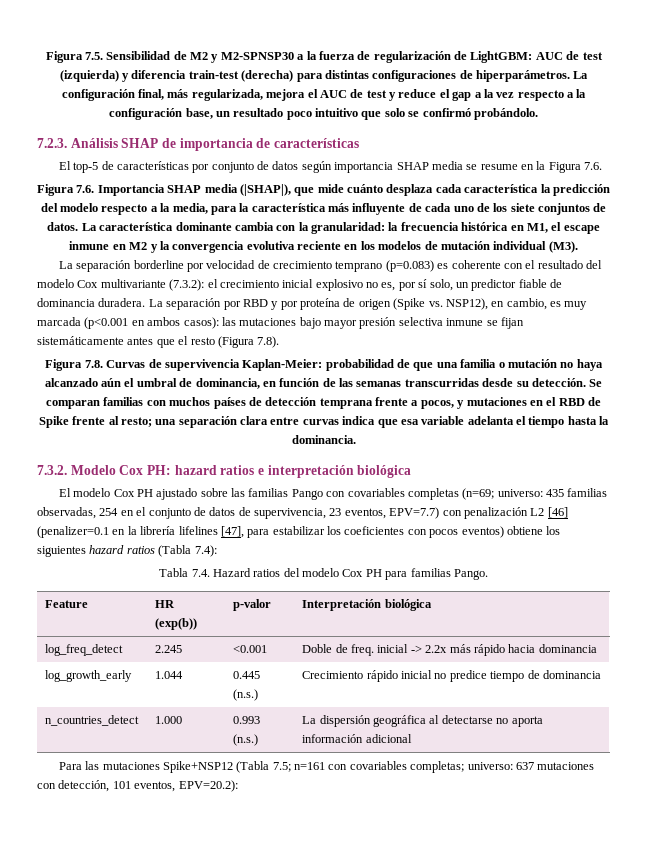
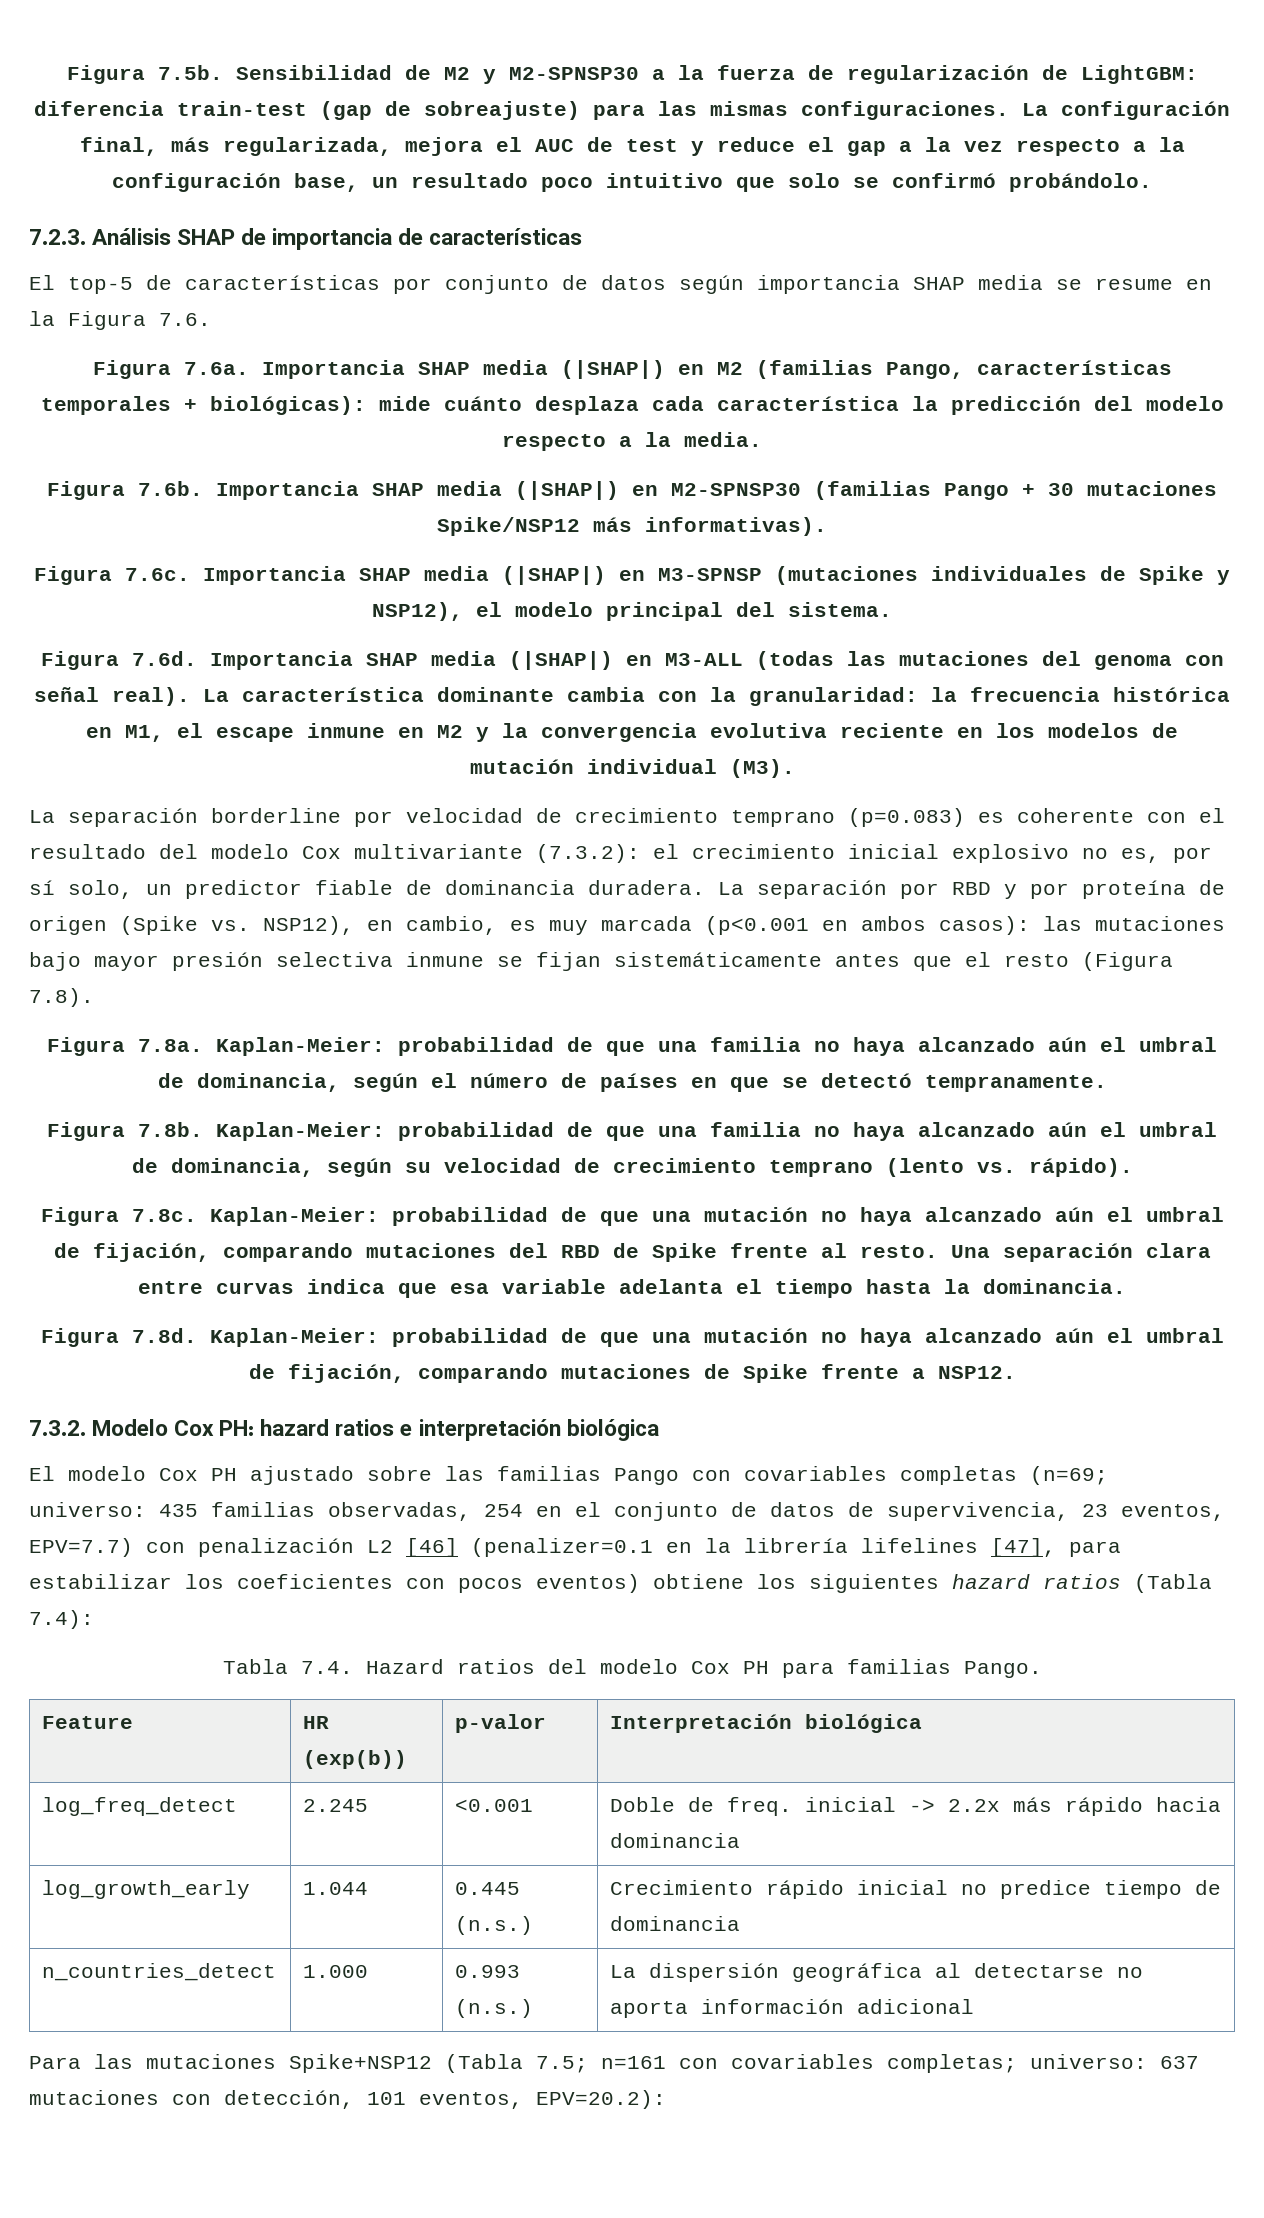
[45,51,103,63] Figura 7.5. -> [66,65,223,84] Figura 7.5b.
[535,51,603,60] [59,70,570,82] AUC de test (izquierda) y diferencia train-test (derecha) para distintas configuraciones de hiperparámetros. -> [34,101,1009,120] diferencia train-test (gap de sobreajuste) para las mismas configuraciones.
[76,184,315,196] 7.6. Importancia SHAP media (|SHAP|), que -> [183,360,1172,379] [40,396,366,415] 7.6a. Importancia SHAP media (|SHAP|) en M2 (familias Pango, características temporales + biológicas):
[172,203,607,215] [47,222,79,231] media, para la característica más influyente de cada uno de los siete conjuntos de datos. -> [684,432,762,447] [47,481,1217,500] [437,517,827,536] [34,566,1230,585] [372,602,892,621] [40,651,1224,670] [34,687,190,706] media. // Figura 7.6b. Importancia SHAP media (|SHAP|) en M2-SPNSP30 (familias Pango + 30 mutaciones Spike/NSP12 más informativas). // Figura 7.6c. Importancia SHAP media (|SHAP|) en M3-SPNSP (mutaciones individuales de Spike y NSP12), el modelo principal del sistema. // Figura 7.6d. Importancia SHAP media (|SHAP|) en M3-ALL (todas las mutaciones del genoma con señal real).
[84,359,603,371] [44,378,603,389] [46,397,557,409] 7.8. Curvas de supervivencia Kaplan-Meier: probabilidad de que una familia o mutación no haya alcanzado aún el umbral de dominancia, en función de las semanas transcurridas desde su detección. Se comparan familias con muchos países de detección temprana frente a pocos, y mutaciones en el -> [138,1037,1217,1056] [157,1073,1107,1092] [47,1122,1217,1141] [131,1158,1133,1177] [40,1207,1224,1226] [53,1243,548,1262] 7.8a. Kaplan-Meier: probabilidad de que una familia no haya alcanzado aún el umbral de dominancia, según el número de países en que se detectó tempranamente. // Figura 7.8b. Kaplan-Meier: probabilidad de que una familia no haya alcanzado aún el umbral de dominancia, según su velocidad de crecimiento temprano (lento vs. rápido). // Figura 7.8c. Kaplan-Meier: probabilidad de que una mutación no haya alcanzado aún el umbral de fijación, comparando mutaciones del
[120,417,177,427] resto; una -> [859,1245,990,1258] resto. Una
(356, 439) none -> [40,1328,1224,1347] [248,1364,1016,1383] // Figura 7.8d. Kaplan-Meier: probabilidad de que una mutación no haya alcanzado aún el umbral de fijación, comparando mutaciones de Spike frente a NSP12.

